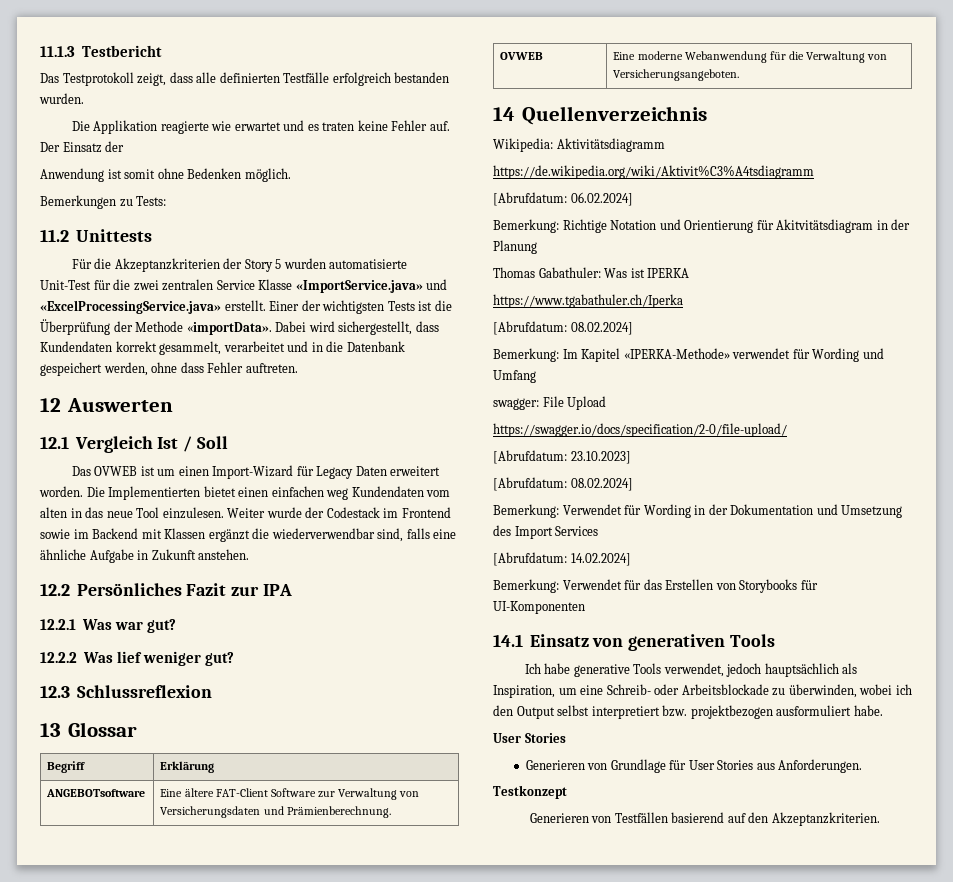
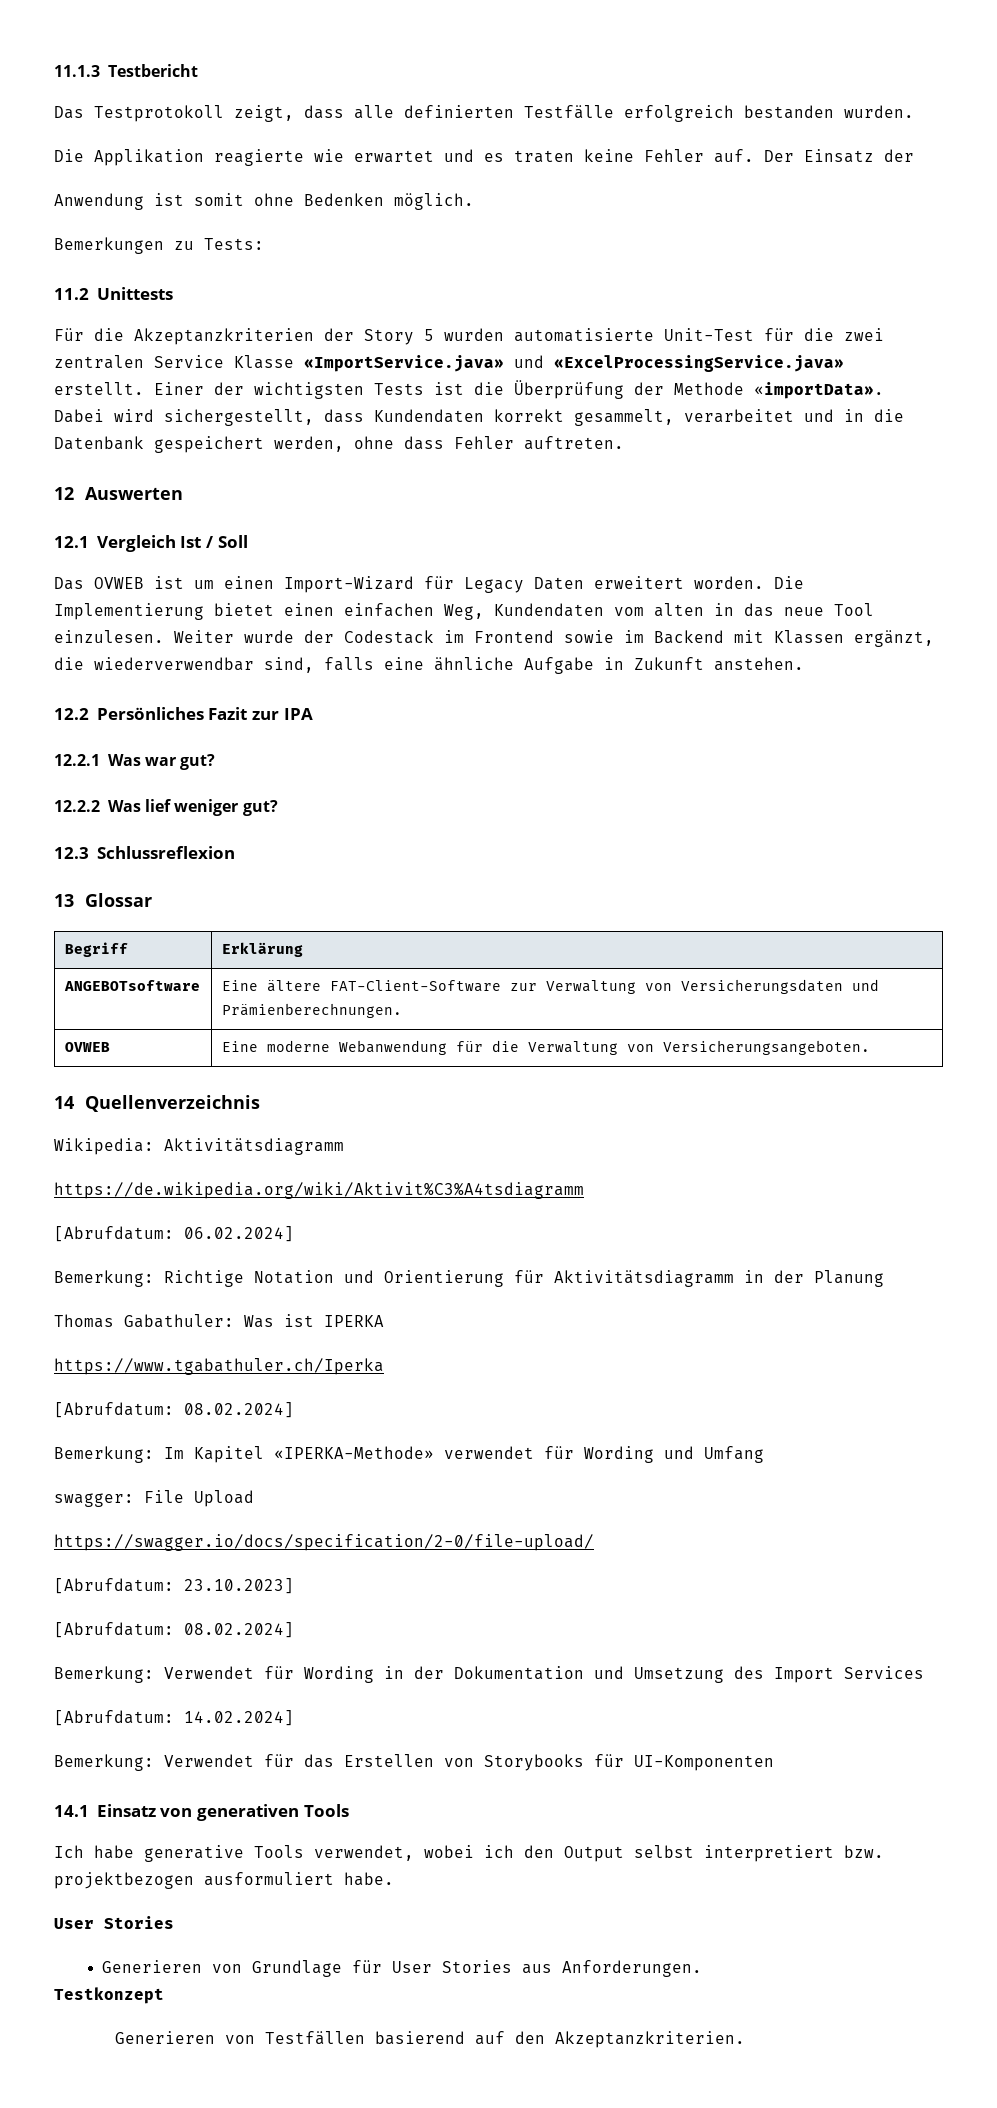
[108,486,201,500] Implementierten -> [54,603,204,620] Implementierung
[326,488,349,500] weg -> [444,604,484,620] Weg,
[208,529,250,542] ergänzt -> [854,630,934,647] ergänzt,
[215,788,316,797] FAT-Client Software -> [329,980,501,992] FAT-Client-Software
[286,806,391,818] Prämienberechnung. -> [221,1003,402,1018] Prämienberechnungen.
[776,219,874,233] Akitvitätsdiagram -> [554,1270,734,1287] Aktivitätsdiagramm
[726,663,858,677] [493,684,857,698] jedoch hauptsächlich als Inspiration, um eine Schreib- oder Arbeitsblockade zu überwinden, -> (414, 1853) none

